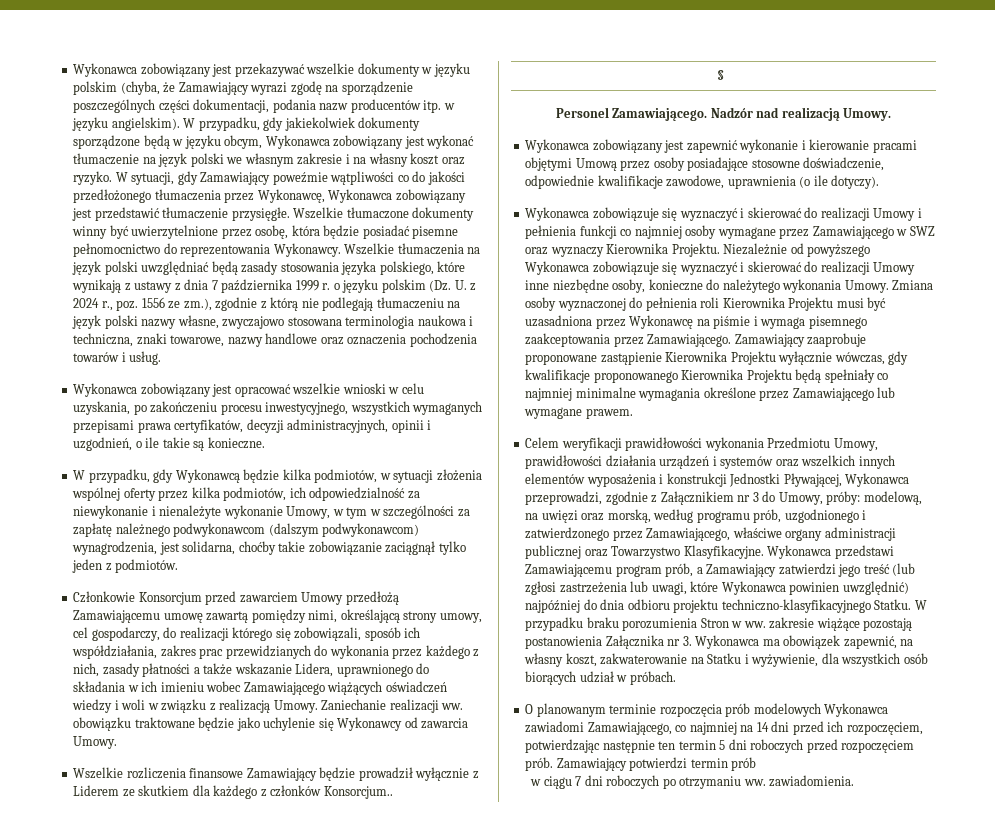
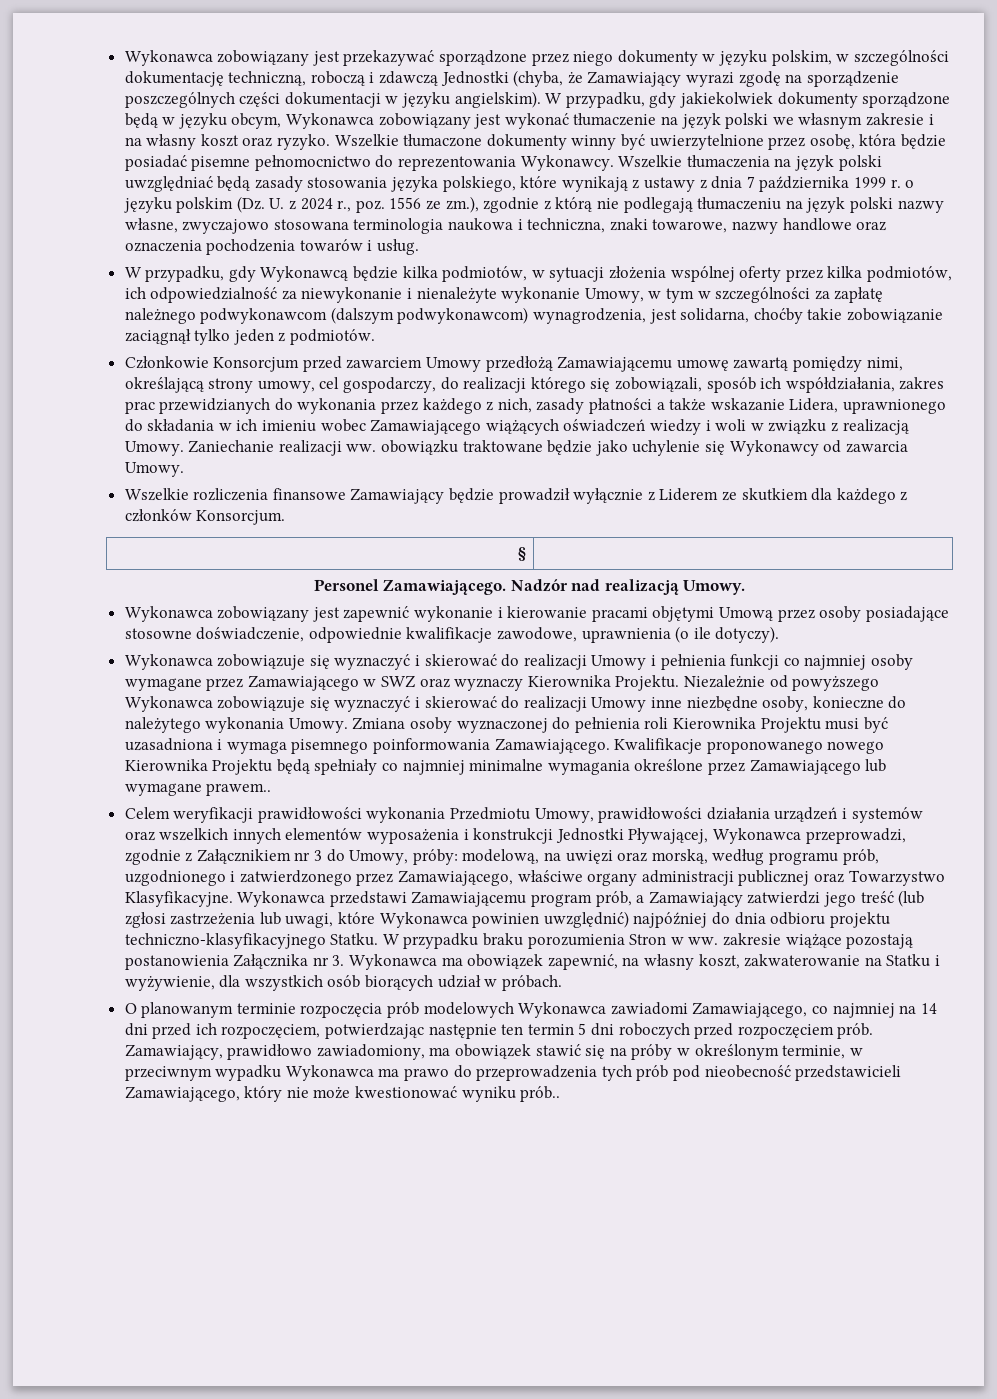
[306,63,470,77] [73,81,118,95] wszelkie dokumenty w języku polskim -> [439,50,949,66] [124,71,509,87] sporządzone przez niego dokumenty w języku polskim, w szczególności dokumentację techniczną, roboczą i zdawczą Jednostki
[193,99,442,113] dokumentacji, podania nazw producentów itp. -> [284,92,381,108] dokumentacji
[115,171,465,185] [73,189,466,203] [72,207,290,221] W sytuacji, gdy Zamawiający poweźmie wątpliwości co do jakości przedłożonego tłumaczenia przez Wykonawcę, Wykonawca zobowiązany jest przedstawić tłumaczenie przysięgłe. -> (331, 142) none
[73,383,424,397] [73,401,483,415] [73,419,432,433] [73,437,265,451] // Wykonawca zobowiązany jest opracować wszelkie wnioski w celu uzyskania, po zakończeniu procesu inwestycyjnego, wszystkich wymaganych przepisami prawa certyfikatów, decyzji administracyjnych, opinii i uzgodnień, o ile takie są konieczne. -> (420, 247) none
[323,786,393,799] Konsorcjum.. -> [196,510,286,525] Konsorcjum.
[595,315,867,329] [525,333,867,347] [525,351,909,365] [525,369,678,383] przez Wykonawcę na piśmie i wymaga pisemnego zaakceptowania przez Zamawiającego. Zamawiający zaaprobuje proponowane zastąpienie Kierownika Projektu wyłącznie wówczas, gdy kwalifikacje proponowanego -> [217,738,885,754] i wymaga pisemnego poinformowania Zamawiającego. Kwalifikacje proponowanego nowego
[585,408,633,419] prawem. -> [206,783,272,796] prawem..
[556,757,757,771] [530,775,855,789] Zamawiający potwierdzi termin prób // w ciągu 7 dni roboczych po otrzymaniu ww. zawiadomienia. -> [124,1044,863,1060] [124,1065,902,1081] [124,1086,561,1102] Zamawiający, prawidłowo zawiadomiony, ma obowiązek stawić się na próby w określonym terminie, w przeciwnym wypadku Wykonawca ma prawo do przeprowadzenia tych prób pod nieobecność przedstawicieli Zamawiającego, który nie może kwestionować wyniku prób..

